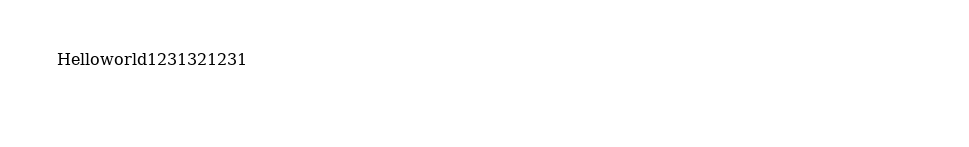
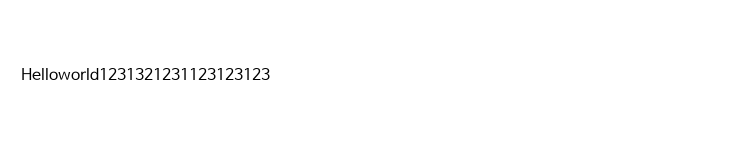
[57,53,247,65] Helloworld1231321231 -> [21,68,270,80] Helloworld1231321231123123123

